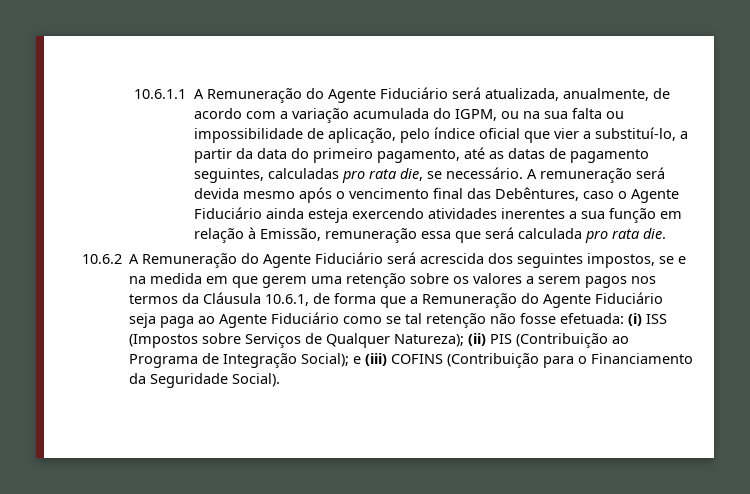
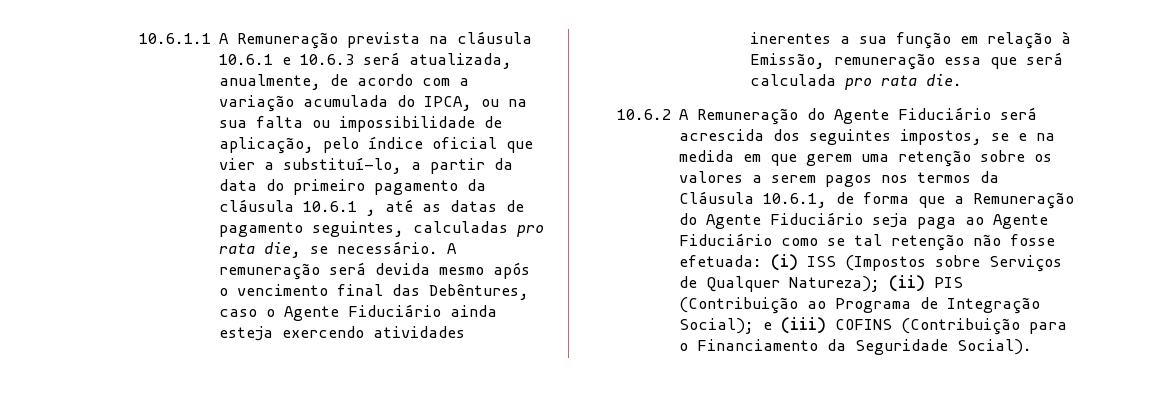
[305,87,448,103] do Agente Fiduciário -> [347,31,533,48] [219,54,355,65] prevista na cláusula 10.6.1 e 10.6.3
[454,109,497,121] IGPM, -> [424,96,473,111] IPCA,
[376,149,460,163] pagamento, -> [374,179,487,195] [219,199,377,216] pagamento da cláusula 10.6.1 ,

